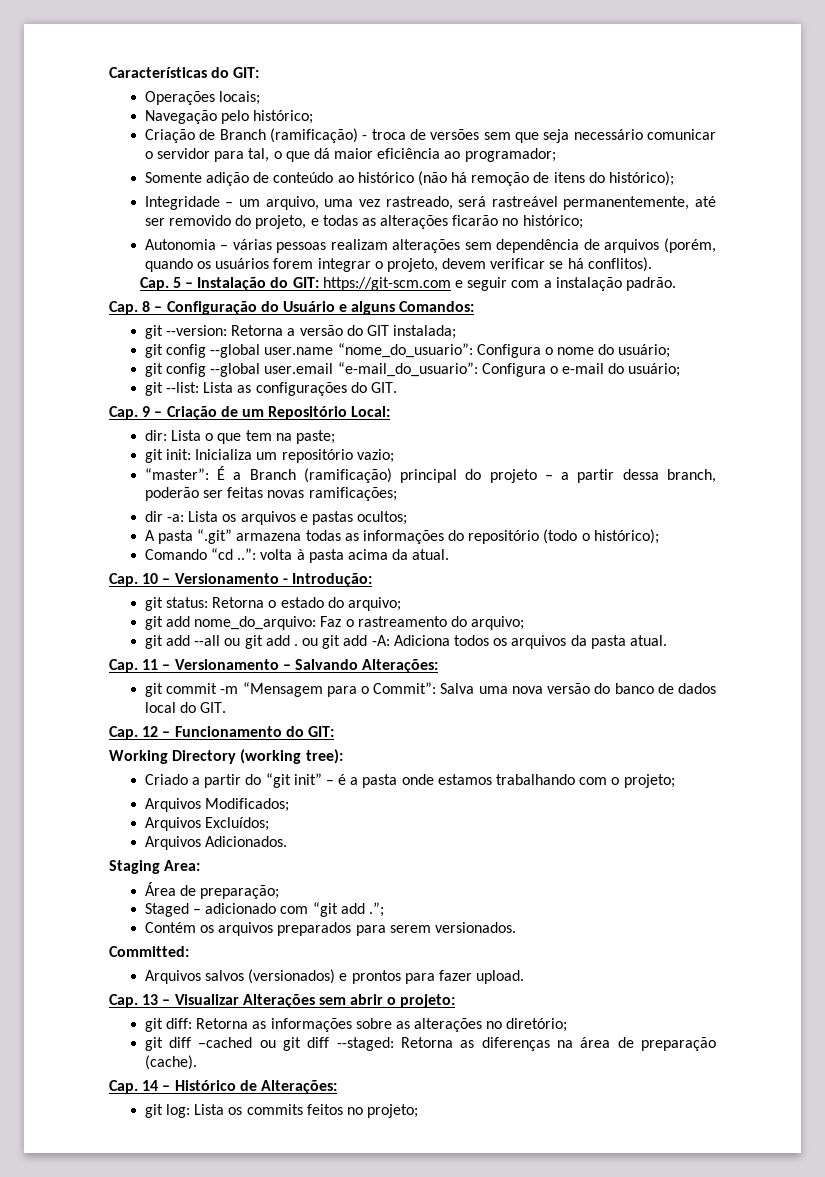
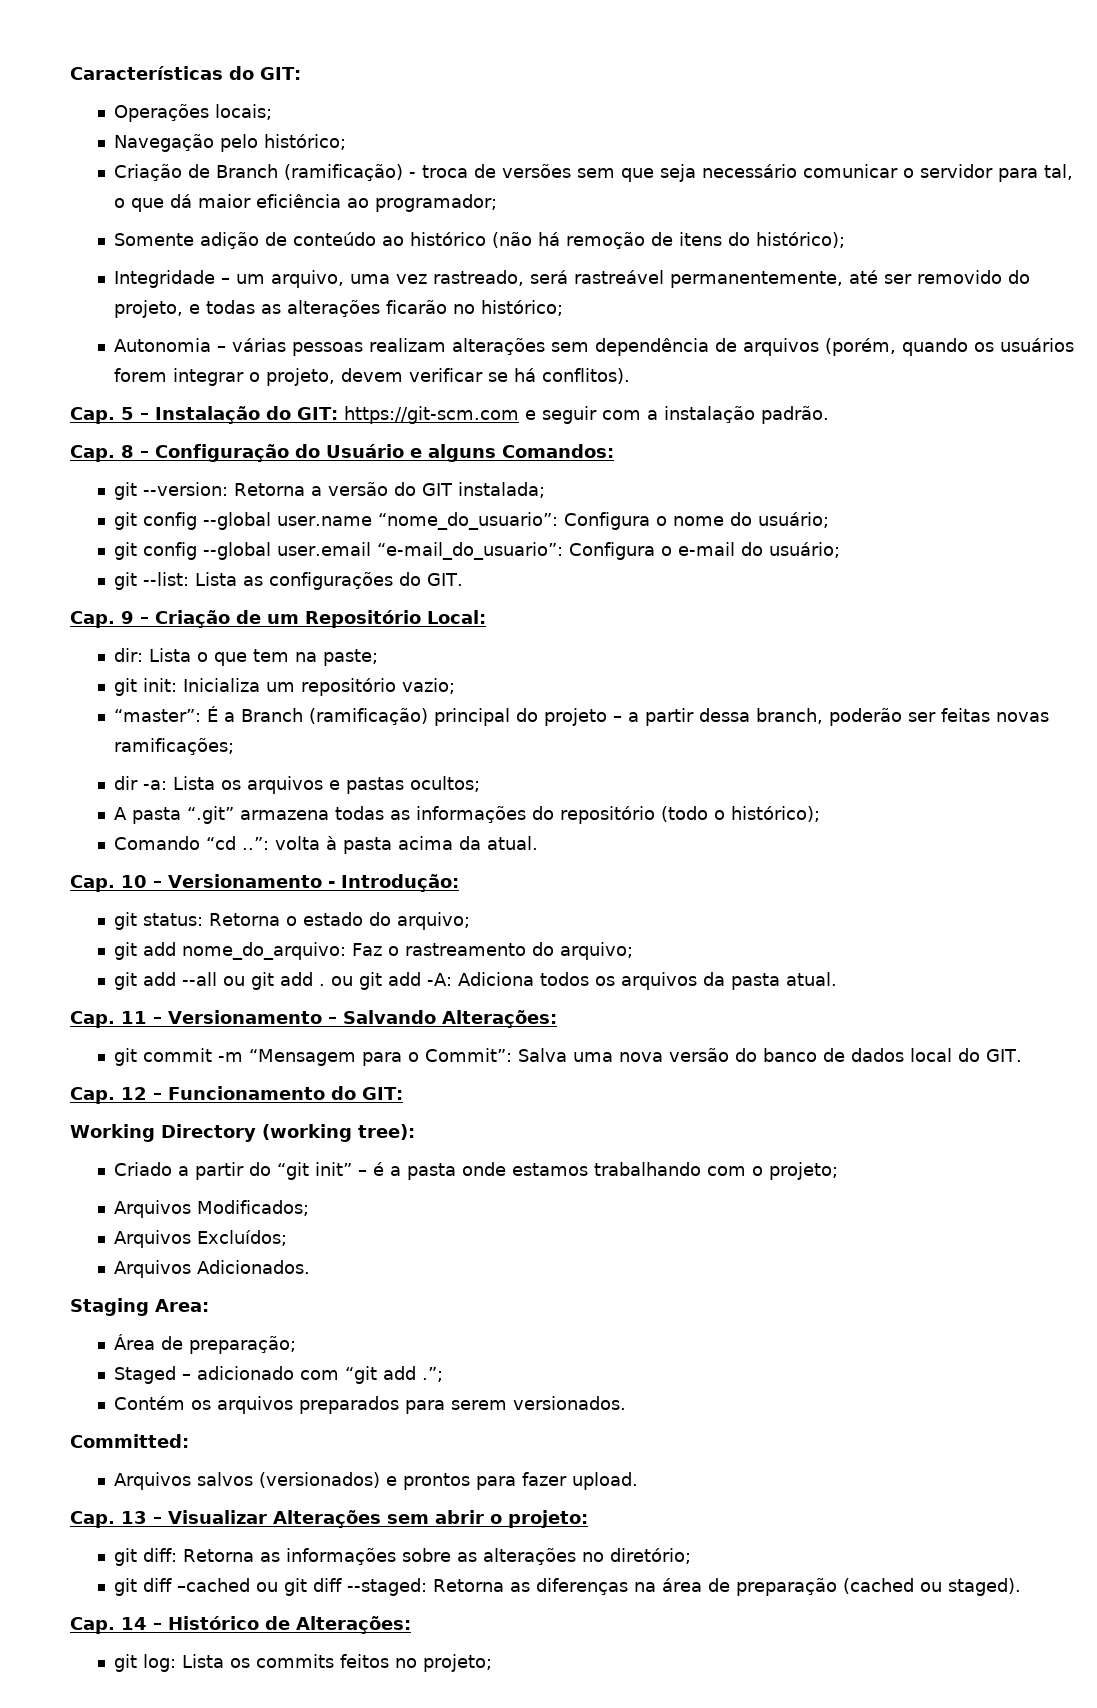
[144,1055,197,1070] (cache). -> [843,1578,1022,1596] (cached ou staged).

